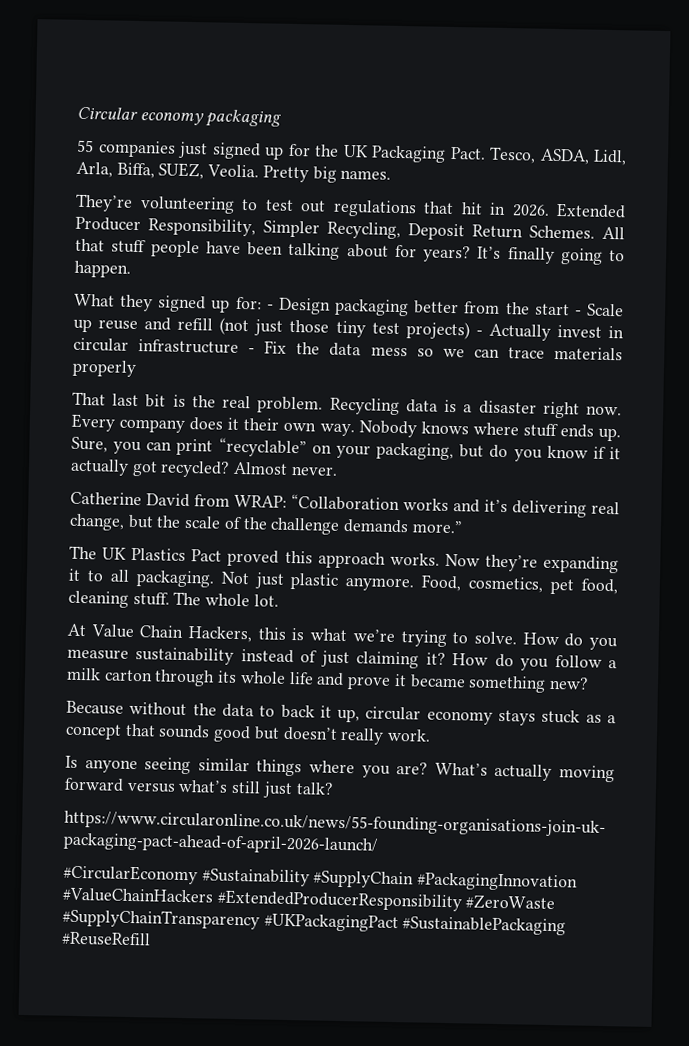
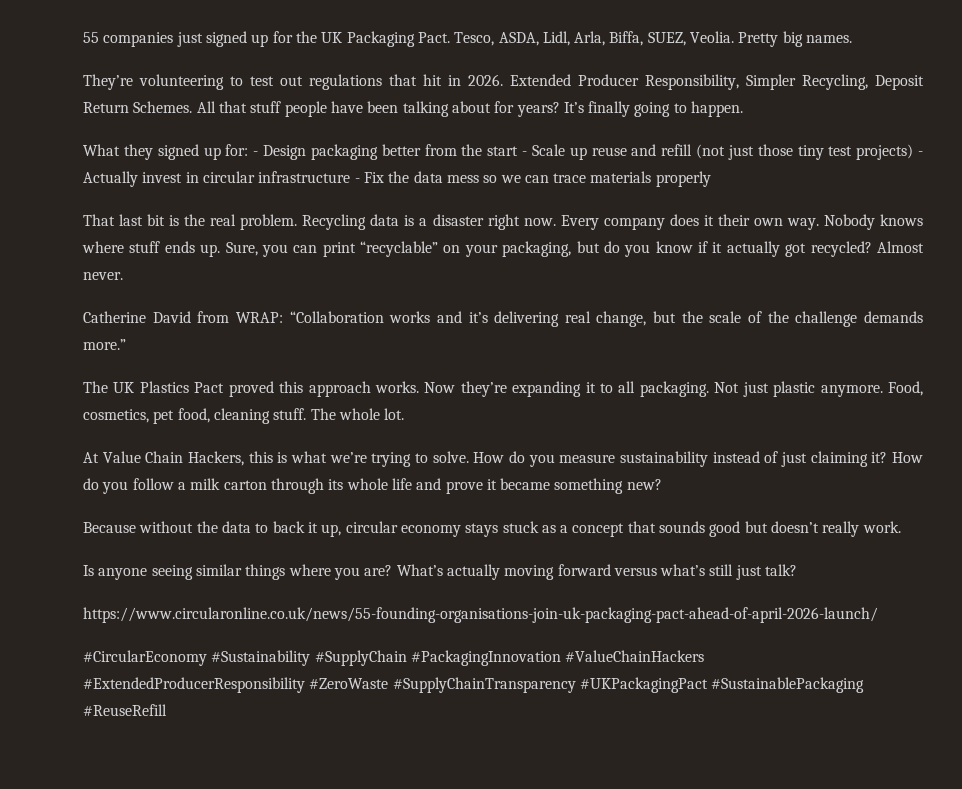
[77,106,283,128] Circular economy packaging // -> (83, 37) none

